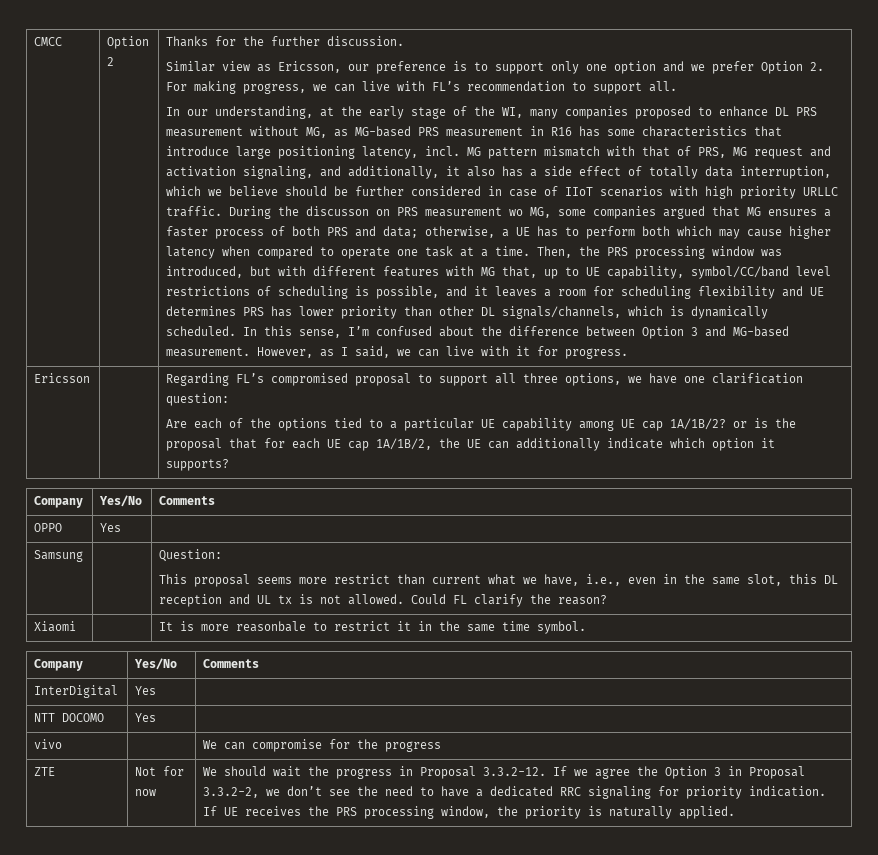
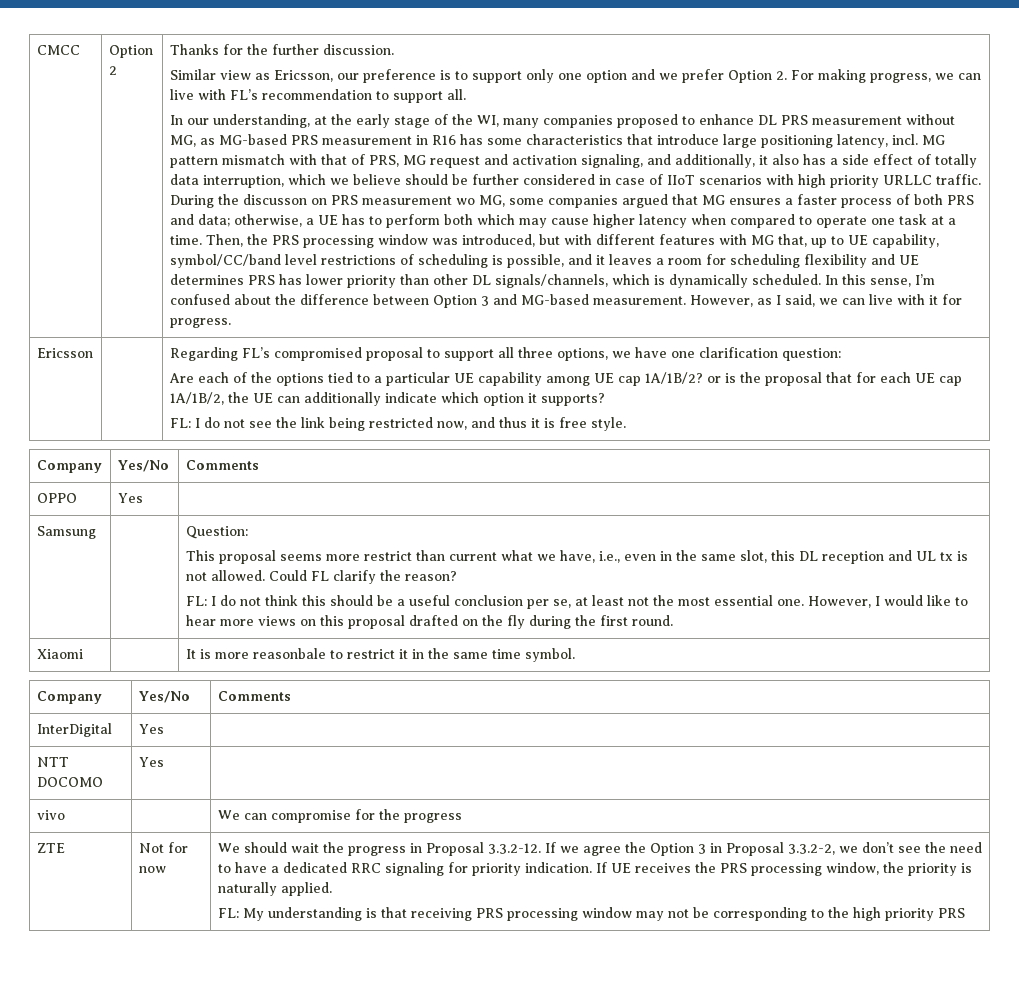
(230, 465) none -> [169,417,626,431] // FL: I do not see the link being restricted now, and thus it is free style.
(608, 600) none -> [185,595,968,609] [185,615,673,629] // FL: I do not think this should be a useful conclusion per se, at least not the most essential one. However, I would like to hear more views on this proposal drafted on the fly during the first round.
(736, 812) none -> [217,907,965,921] // FL: My understanding is that receiving PRS processing window may not be corresponding to the high priority PRS

